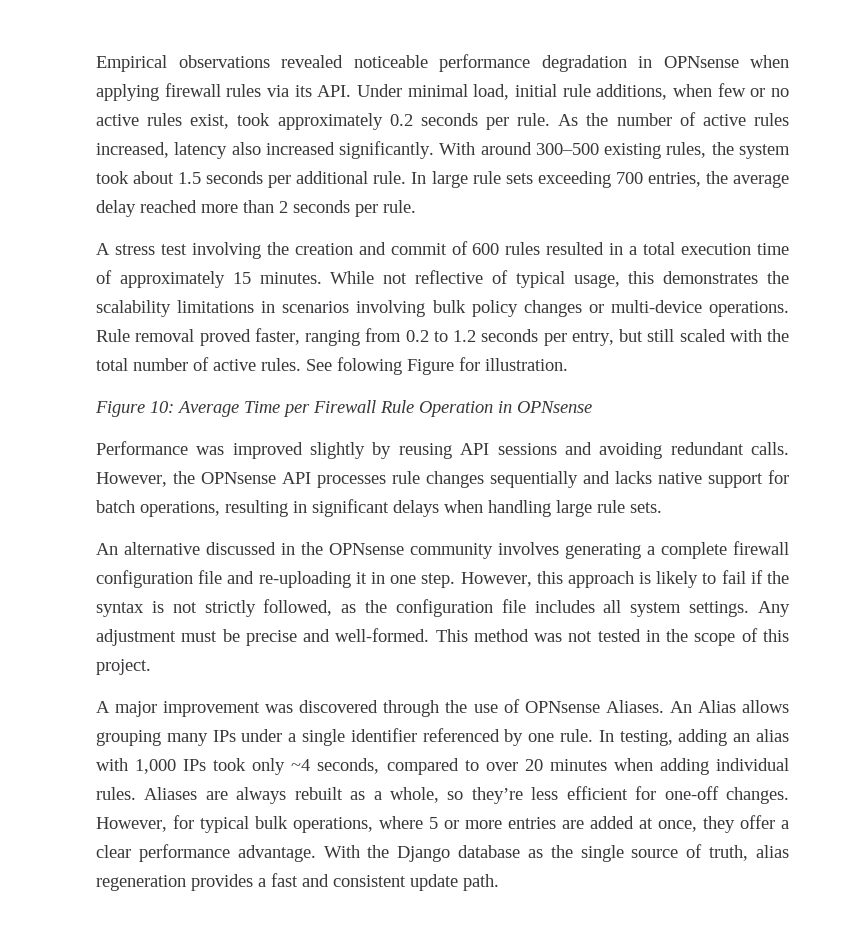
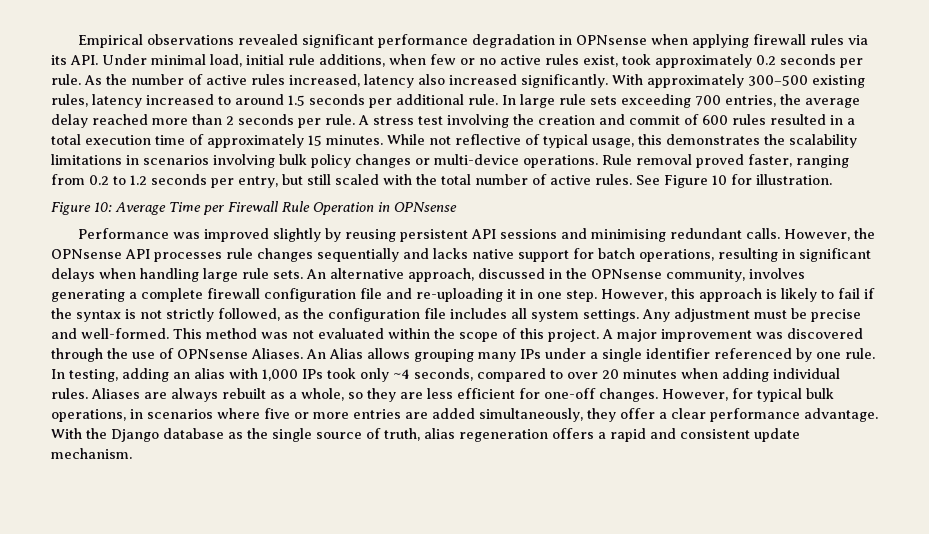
[353,55,428,68] noticeable -> [302,34,375,48] significant
[480,142,532,155] around -> [647,74,744,88] approximately
[711,142,790,159] [96,171,175,184] the system took about -> [92,94,284,108] latency increased to around
(416, 206) // -> (355, 119) none
[337,357,454,375] folowing Figure -> [664,175,727,188] Figure 10
(452, 451) none -> [400,229,469,242] persistent
[599,442,663,459] avoiding -> [591,229,667,242] minimising
(662, 507) // -> (303, 274) none
(200, 548) none -> [408,268,474,282] approach,
[410,543,493,559] community -> [666,269,745,282] community,
[597,629,660,642] tested in -> [318,328,430,339] evaluated within
(151, 667) // -> (599, 335) none
[471,787,523,804] they’re -> [367,388,423,402] they are
[379,816,438,829] where 5 -> [130,408,290,419] in scenarios where five
[639,818,697,832] at once, -> [479,408,583,422] simultaneously,
[191,873,298,891] provides a fast -> [552,428,646,442] offers a rapid
[463,874,499,891] path. -> [51,448,132,459] mechanism.

